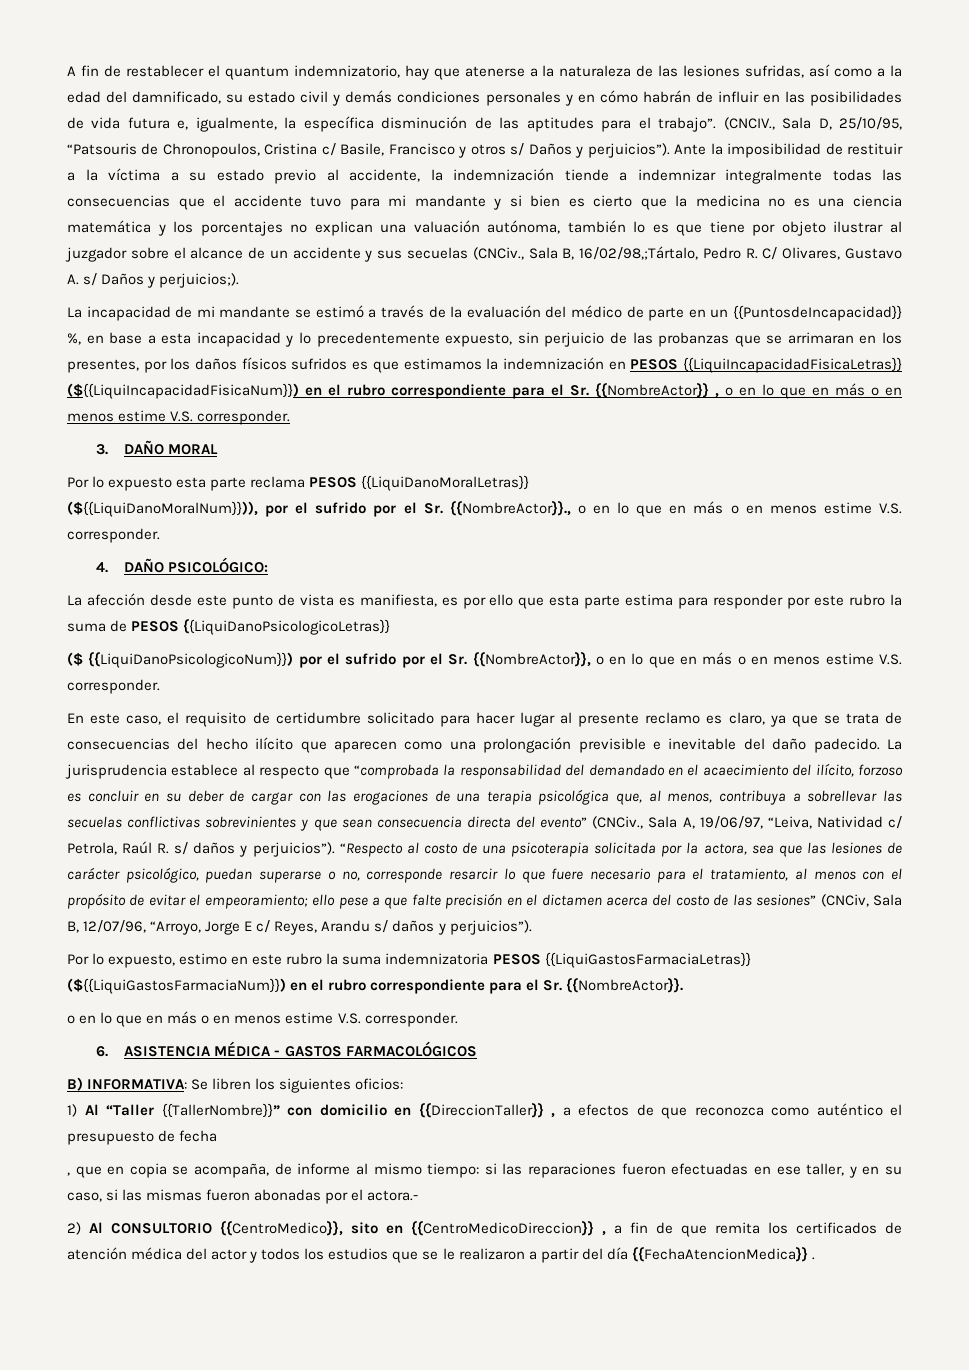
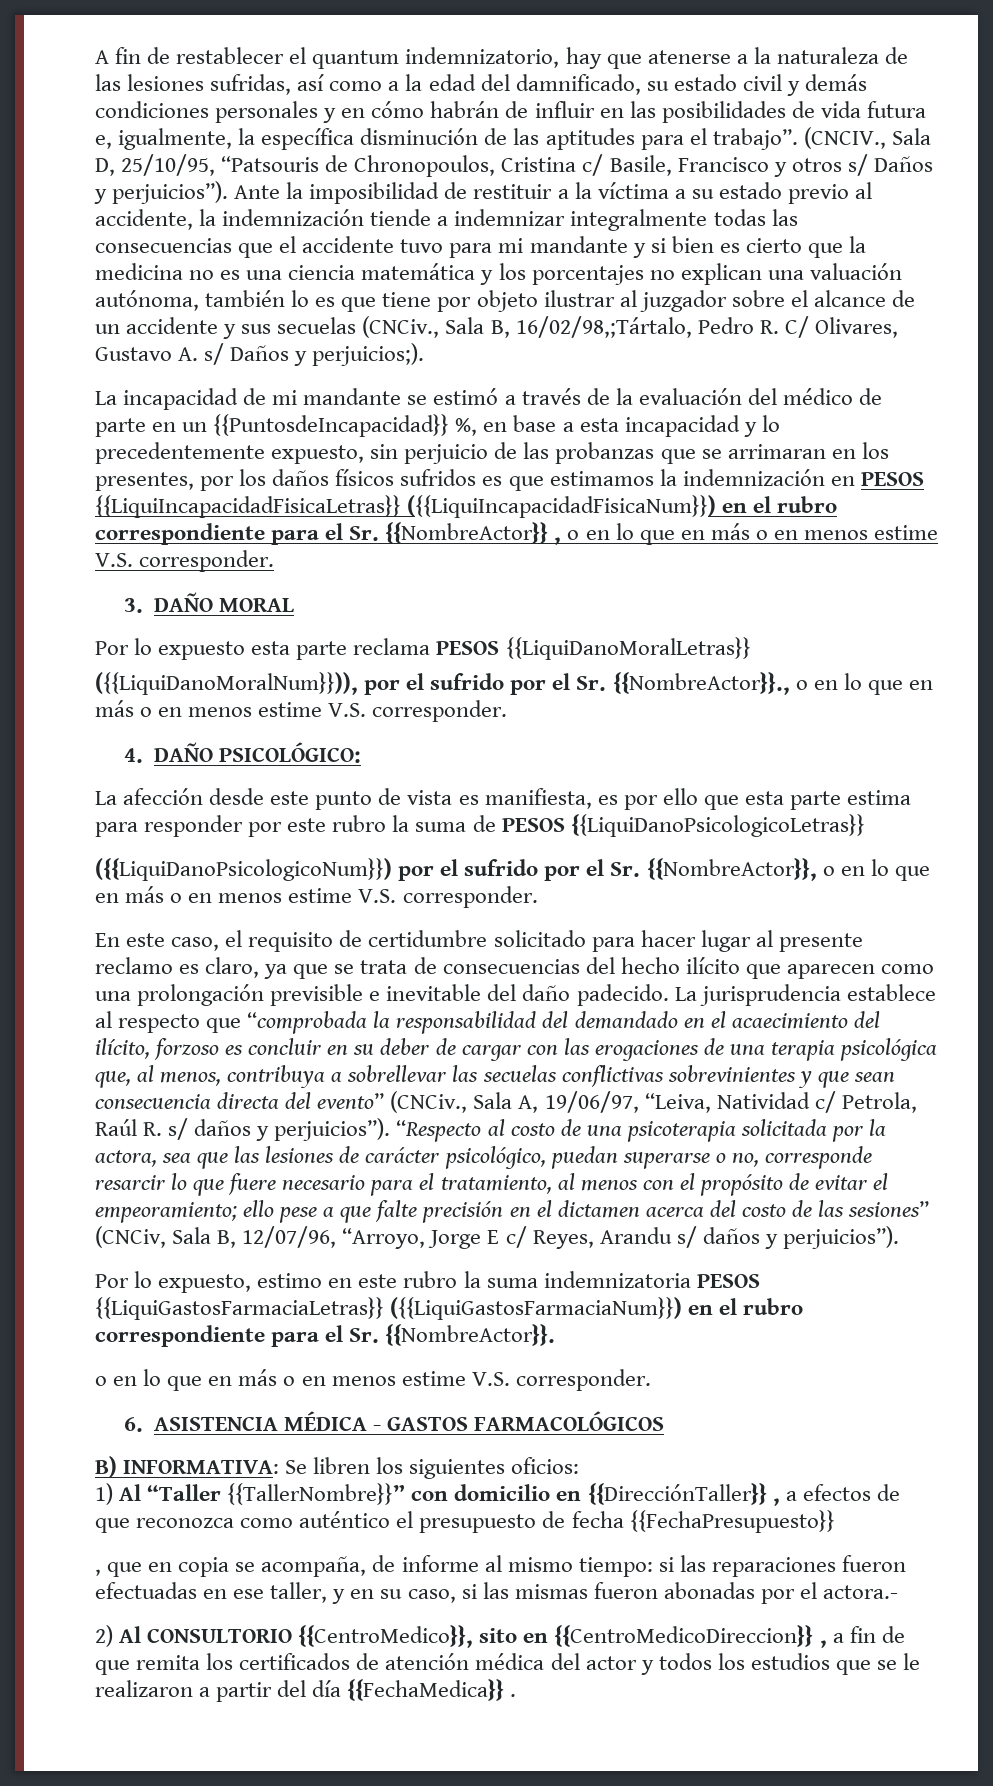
[67,383,299,399] (${{LiquiIncapacidadFisicaNum}}) -> [407,495,717,518] ({{LiquiIncapacidadFisicaNum}})
[67,501,258,517] (${{LiquiDanoMoralNum}})), -> [95,672,358,695] ({{LiquiDanoMoralNum}})),
[67,652,294,668] ($ {{LiquiDanoPsicologicoNum}}) -> [95,858,392,881] ({{LiquiDanoPsicologicoNum}})
[67,978,286,994] (${{LiquiGastosFarmaciaNum}}) -> [390,1297,683,1320] ({{LiquiGastosFarmaciaNum}})
[418,1103,544,1118] {{DireccionTaller}} -> [587,1483,767,1505] {{DirecciónTaller}}
(218, 1136) none -> [629,1510,835,1533] {{FechaPresupuesto}}
[631,1247,808,1262] {{FechaAtencionMedica}} -> [347,1679,505,1701] {{FechaMedica}}

